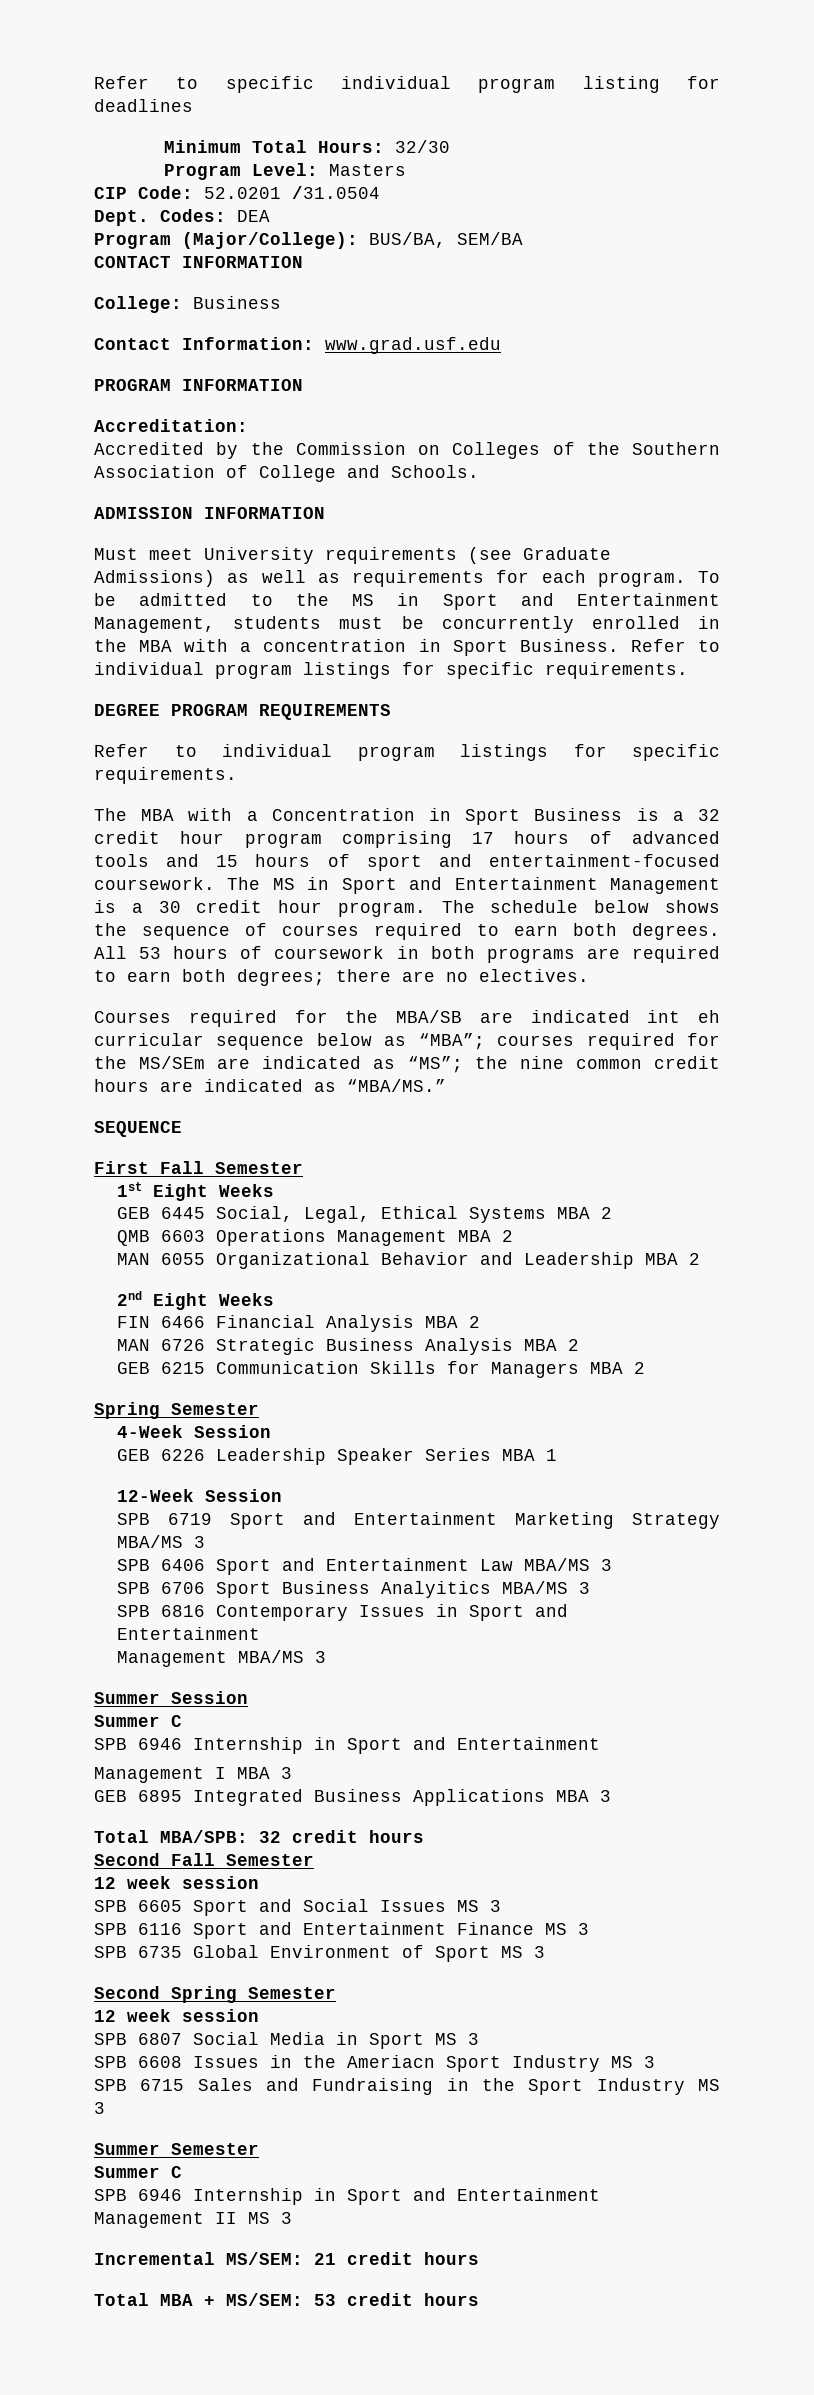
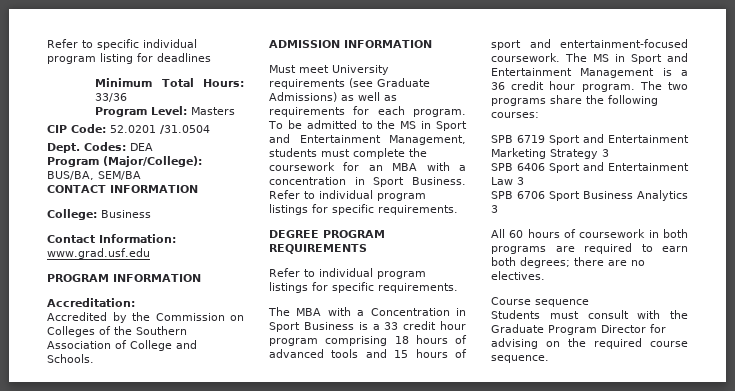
[395,140,451,153] 32/30 -> [95,93,128,102] 33/36
[401,616,720,633] [94,639,127,652] be concurrently enrolled in the -> [353,148,427,159] [269,162,383,171] complete the coursework for an
[698,809,720,821] 32 -> [384,322,399,330] 33
[472,832,495,844] 17 -> [394,336,409,344] 18
[158,901,181,913] 30 -> [491,82,505,90] 36
[490,900,720,913] [94,923,720,940] [94,946,162,959] schedule below shows the sequence of courses required to earn both degrees. All 53 -> [668,82,688,90] [491,95,658,106] [491,112,539,118] [491,134,689,145] [491,148,609,159] [491,162,689,173] [491,177,524,185] [491,190,688,201] [491,205,498,213] [491,229,524,238] two programs share the following courses: // SPB 6719 Sport and Entertainment Marketing Strategy 3 // SPB 6406 Sport and Entertainment Law 3 // SPB 6706 Sport Business Analytics 3 // All 60
[94,1010,720,1027] [94,1033,721,1050] [94,1056,720,1073] [94,1079,446,1092] [94,1121,182,1137] [94,1161,303,1174] [117,1182,275,1201] [117,1206,613,1223] [117,1229,514,1246] [117,1252,701,1269] [117,1291,275,1310] [117,1315,481,1332] [117,1338,580,1355] [117,1361,646,1378] [94,1402,259,1419] [117,1425,272,1438] [117,1448,558,1465] [117,1489,283,1502] [117,1512,720,1529] [117,1535,206,1548] [117,1558,613,1575] [117,1581,591,1598] [117,1604,569,1621] [117,1627,261,1640] [117,1650,327,1667] [94,1691,248,1704] [94,1715,182,1727] [94,1737,600,1754] [94,1767,292,1783] [94,1789,611,1806] [94,1830,424,1843] [94,1853,314,1866] [94,1876,259,1889] [94,1899,501,1916] [94,1922,589,1939] [94,1945,545,1962] [94,1986,336,2003] [94,2009,259,2022] [94,2032,479,2049] [94,2055,655,2072] [94,2078,720,2095] [94,2102,105,2114] [94,2143,259,2155] [94,2166,182,2178] [94,2188,600,2205] [94,2212,292,2228] [94,2252,479,2265] [94,2293,479,2306] Courses required for the MBA/SB are indicated int eh curricular sequence below as “MBA”; courses required for the MS/SEm are indicated as “MS”; the nine common credit hours are indicated as “MBA/MS.” // SEQUENCE // First Fall Semester // 1st Eight Weeks // GEB 6445 Social, Legal, Ethical Systems MBA 2 // QMB 6603 Operations Management MBA 2 // MAN 6055 Organizational Behavior and Leadership MBA 2 // 2nd Eight Weeks // FIN 6466 Financial Analysis MBA 2 // MAN 6726 Strategic Business Analysis MBA 2 // GEB 6215 Communication Skills for Managers MBA 2 // Spring Semester // 4-Week Session // GEB 6226 Leadership Speaker Series MBA 1 // 12-Week Session // SPB 6719 Sport and Entertainment Marketing Strategy MBA/MS 3 // SPB 6406 Sport and Entertainment Law MBA/MS 3 // SPB 6706 Sport Business Analyitics MBA/MS 3 // SPB 6816 Contemporary Issues in Sport and Entertainment // Management MBA/MS 3 // Summer Session // Summer C // SPB 6946 Internship in Sport and Entertainment // Management I MBA 3 // GEB 6895 Integrated Business Applications MBA 3 // Total MBA/SPB: 32 credit hours // Second Fall Semester // 12 week session // SPB 6605 Sport and Social Issues MS 3 // SPB 6116 Sport and Entertainment Finance MS 3 // SPB 6735 Global Environment of Sport MS 3 // Second Spring Semester // 12 week session // SPB 6807 Social Media in Sport MS 3 // SPB 6608 Issues in the Ameriacn Sport Industry MS 3 // SPB 6715 Sales and Fundraising in the Sport Industry MS 3 // Summer Semester // Summer C // SPB 6946 Internship in Sport and Entertainment Management II MS 3 // Incremental MS/SEM: 21 credit hours // Total MBA + MS/SEM: 53 credit hours -> [491,297,589,307] [491,310,688,319] [491,324,666,335] [491,338,688,349] [491,355,549,363] Course sequence // Students must consult with the Graduate Program Director for advising on the required course sequence.

